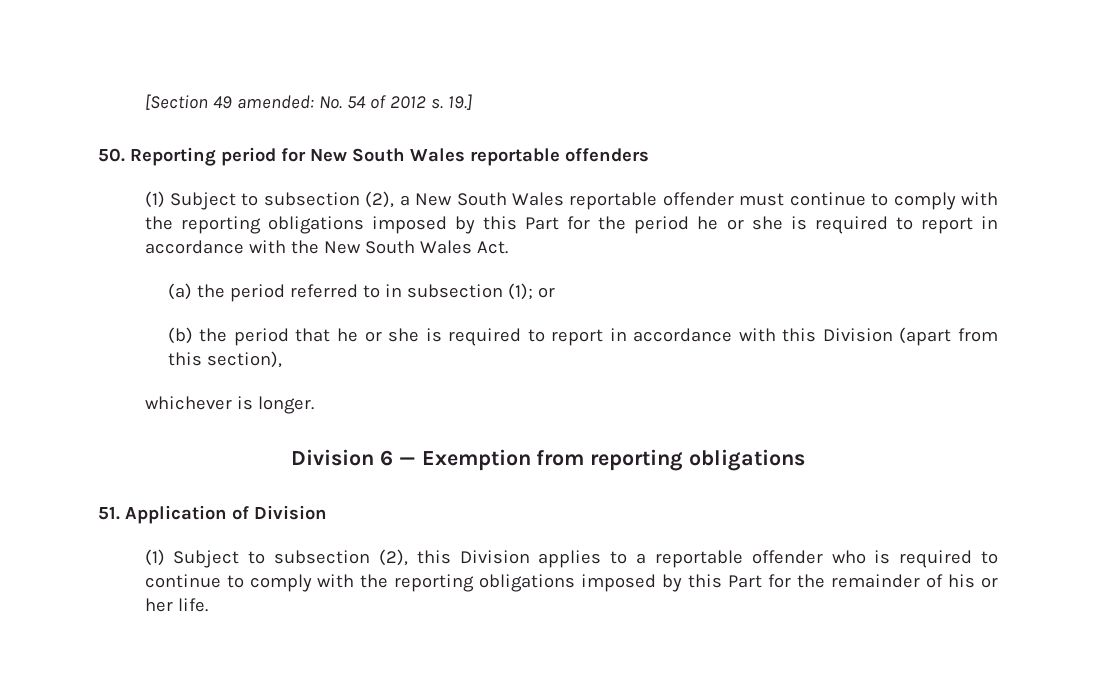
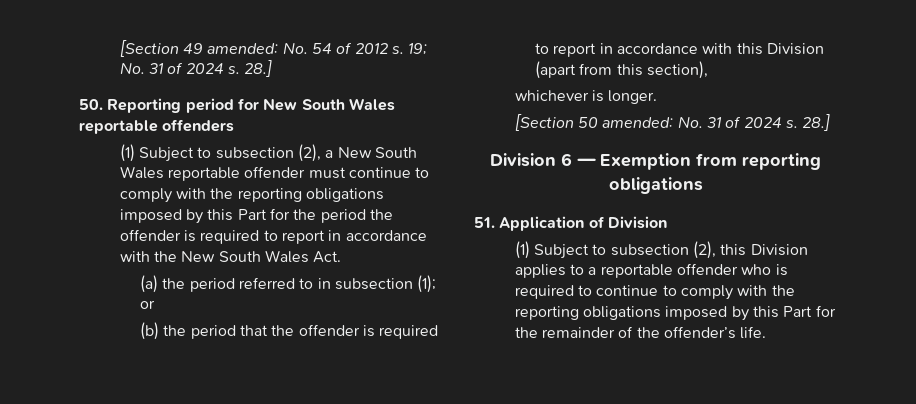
[447,94,472,110] 19.] -> [408,43,428,55] [119,60,273,77] 19; No. 31 of 2024 s. 28.]
[697,216,783,230] he or she -> [370,209,394,220] [119,229,181,241] the offender
[337,328,420,342] he or she -> [271,324,360,336] the offender
(314, 405) none -> [514,114,831,131] // [Section 50 amended: No. 31 of 2024 s. 28.]
[948,574,999,588] [144,598,173,612] his or her -> [636,326,737,339] the offender’s

